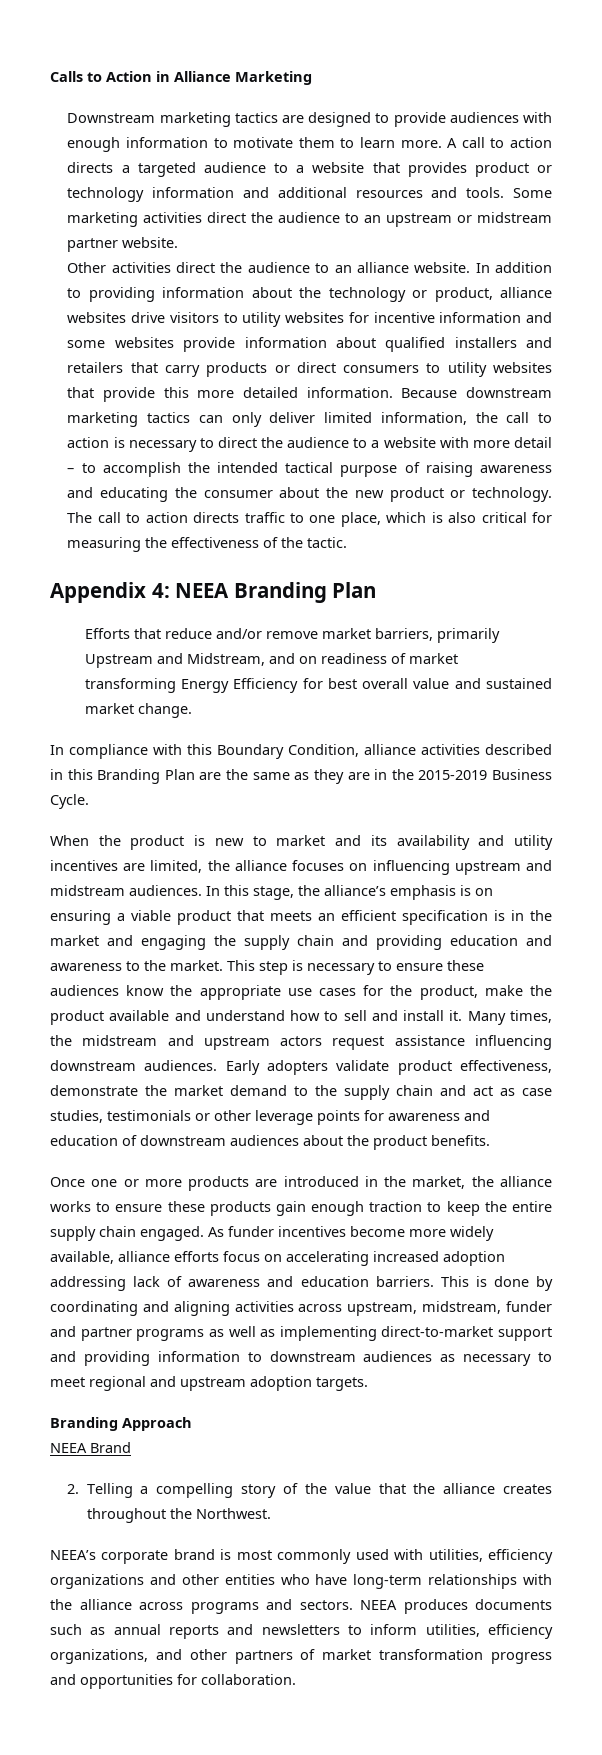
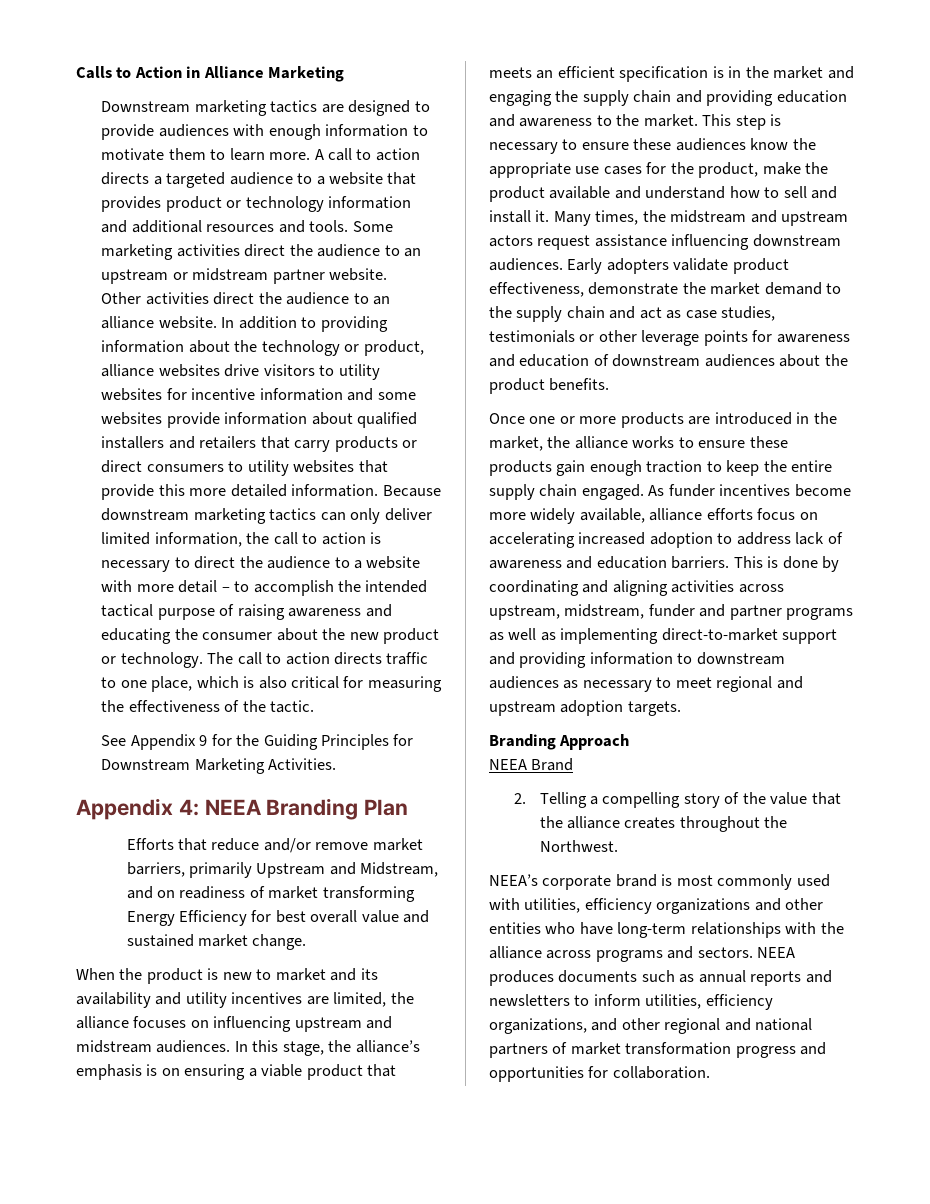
(348, 542) none -> [101,734,414,750] [101,758,337,774] // See Appendix 9 for the Guiding Principles for Downstream Marketing Activities.
[50,744,552,759] [50,769,553,784] [50,794,89,809] // In compliance with this Boundary Condition, alliance activities described in this Branding Plan are the same as they are in the 2015-2019 Business Cycle. -> (307, 942) none
[50,1276,126,1291] addressing -> [717,532,791,545] to address
(227, 1654) none -> [664,1018,813,1034] regional and national

